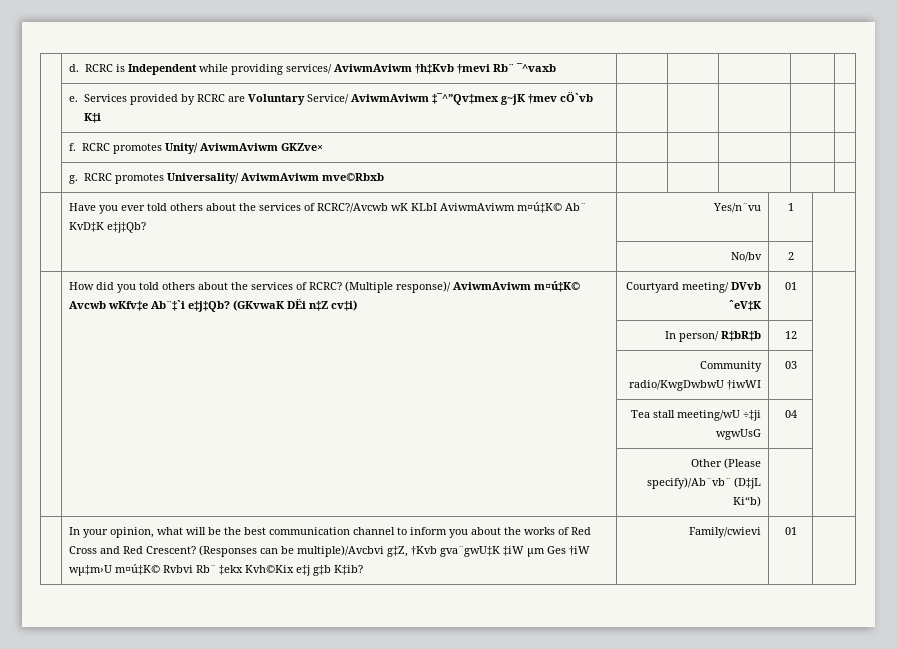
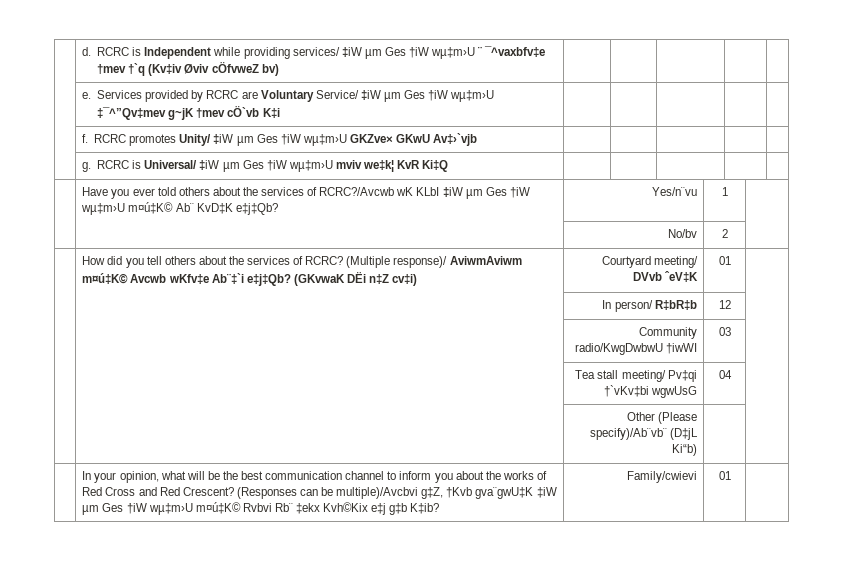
[333,63,556,74] AviwmAviwm †h‡Kvb †mevi Rb¨ ¯^vaxb -> [341,46,546,59] [97,61,279,76] ‡iW µm Ges †iW wµ‡m›U ¨ ¯^vaxbfv‡e †mev †`q (Kv‡iv Øviv cÖfvweZ bv)
[350,93,499,105] AviwmAviwm ‡¯^”Qv‡mex -> [360,90,495,102] [97,107,167,120] ‡iW µm Ges †iW wµ‡m›U ‡¯^”Qv‡mev
[199,143,278,151] AviwmAviwm -> [213,134,347,146] ‡iW µm Ges †iW wµ‡m›U
(323, 147) none -> [396,133,478,146] GKwU Av‡›`vjb
[114,173,384,184] promotes Universality/ AviwmAviwm mve©Rbxb -> [132,160,449,172] is Universal/ ‡iW µm Ges †iW wµ‡m›U mviv we‡k¦ KvR Ki‡Q
[440,203,516,211] AviwmAviwm -> [442,187,530,199] [81,203,126,215] ‡iW µm Ges †iW wµ‡m›U
[139,282,160,290] told -> [146,256,162,265] tell
[676,410,761,421] meeting/wU ÷‡ji -> [621,370,697,382] [603,385,649,397] meeting/ Pv‡qi †`vKv‡bi

